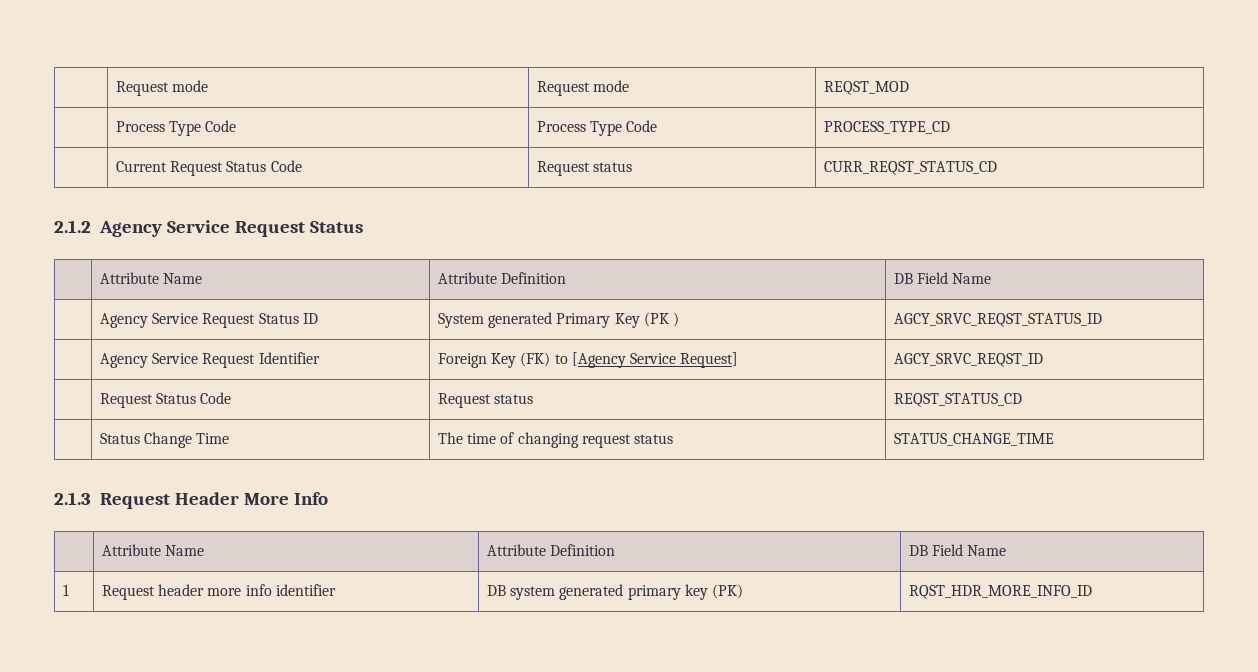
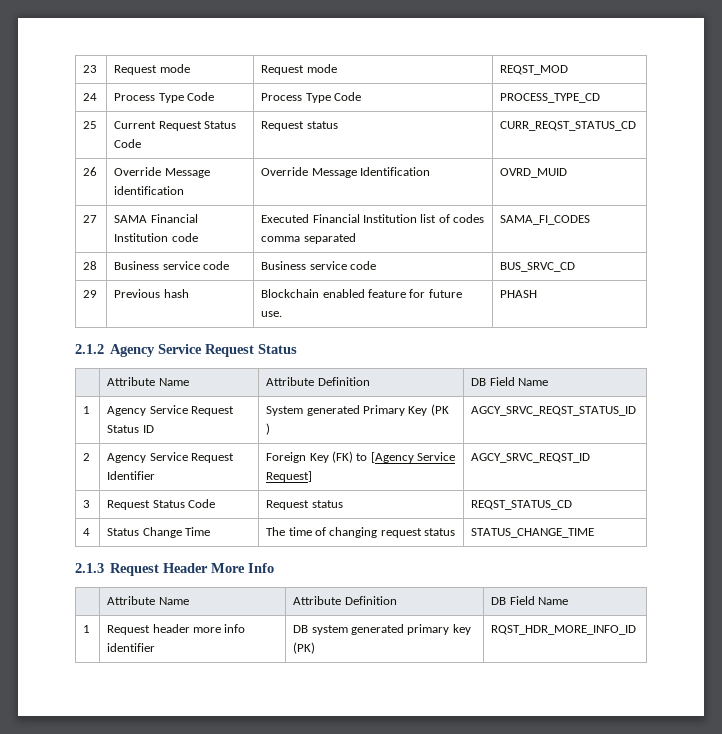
(116, 88) none -> [83,65,98,73] 23
(910, 88) none -> [83,93,98,101] 24
(951, 127) none -> [83,121,98,129] 25
(998, 168) none -> [83,167,98,176] [114,167,210,178] [114,186,185,195] [261,167,430,178] [500,168,568,178] [83,215,98,223] [114,214,198,223] [114,233,198,242] [261,214,485,223] [261,233,356,244] [500,215,591,225] [83,261,98,270] [114,261,229,270] [261,261,376,270] [500,262,576,272] [83,290,98,298] [114,289,189,298] [261,289,462,298] [261,311,283,317] [500,290,538,298] // 26 | Override Message identification | Override Message Identification | OVRD_MUID // 27 | SAMA Financial Institution code | Executed Financial Institution list of codes comma separated | SAMA_FI_CODES // 28 | Business service code | Business service code | BUS_SRVC_CD // 29 | Previous hash | Blockchain enabled feature for future use. | PHASH
(992, 278) none -> [83,406,91,414] 1
(1103, 320) none -> [83,453,91,461] 2
(1044, 360) none -> [83,500,91,508] 3
(1023, 400) none -> [83,528,91,536] 4

